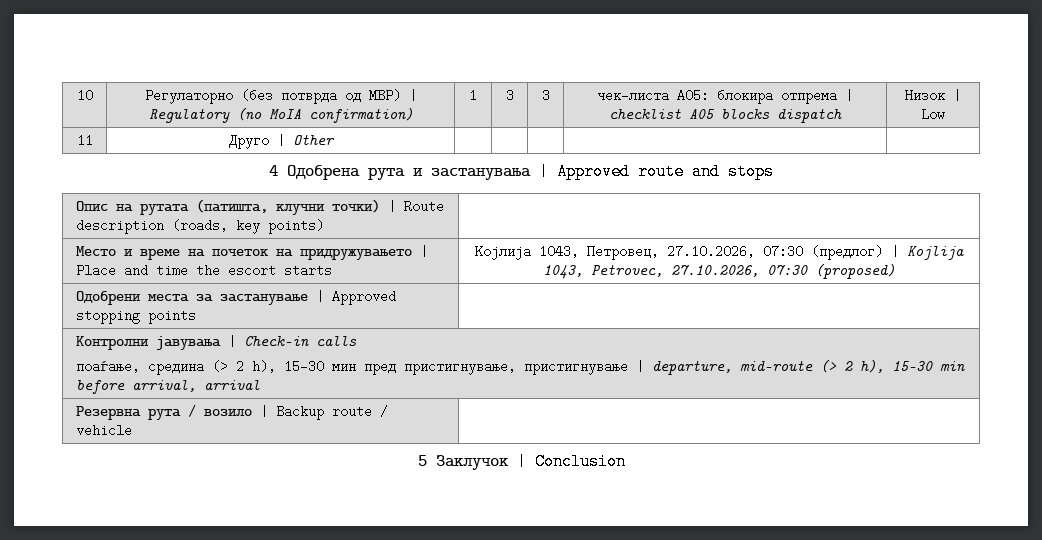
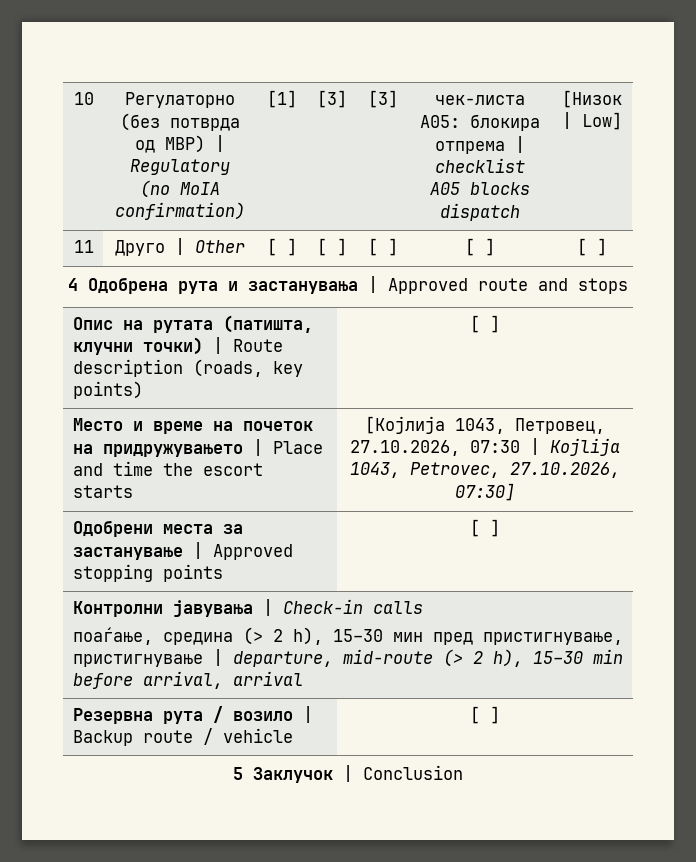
[469,89,477,102] [505,89,514,102] [541,89,550,102] 1 | 3 | 3 -> [266,90,297,108] [317,90,347,108] [368,90,398,108] [1] | [3] | [3]
[905,87,961,103] [921,108,945,121] Низок | Low -> [562,90,622,108] [562,112,622,130] [Низок | Low]
(335, 140) | | | | -> [266,238,297,256] [317,238,347,256] [368,238,398,256] [465,238,495,256] [577,238,607,256] [ ] | [ ] | [ ] | [ ] | [ ]
(324, 226) none -> [470,315,501,333] [ ]
[475,243,531,260] Којлија -> [365,416,446,434] [Којлија
[811,243,883,260] (предлог) -> (520, 446) none
[767,263,895,279] 07:30 (proposed) -> [455,483,515,501] 07:30]
(196, 317) none -> [470,519,501,537] [ ]
(132, 430) none -> [470,706,501,724] [ ]

